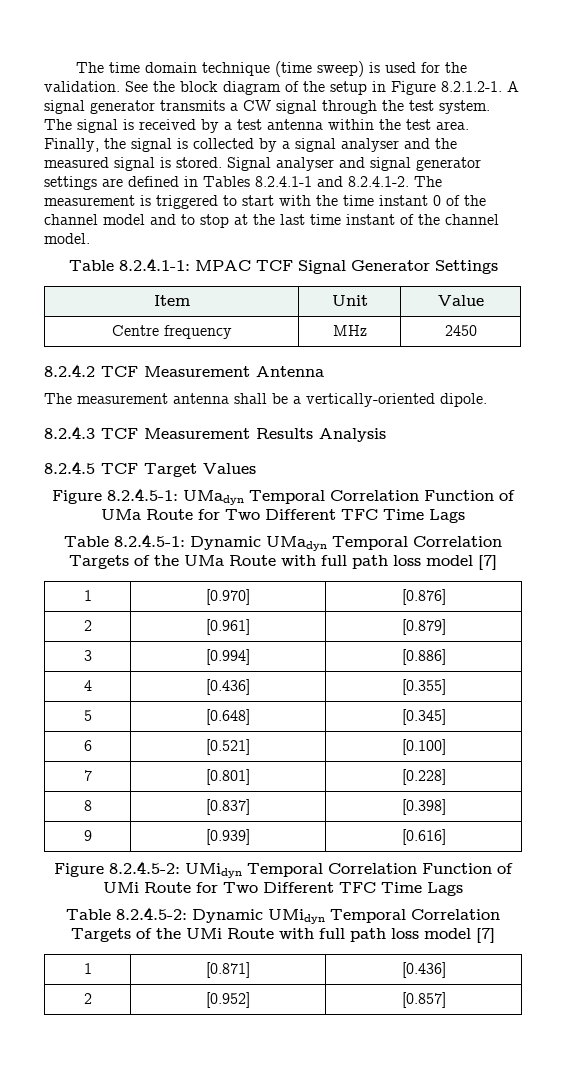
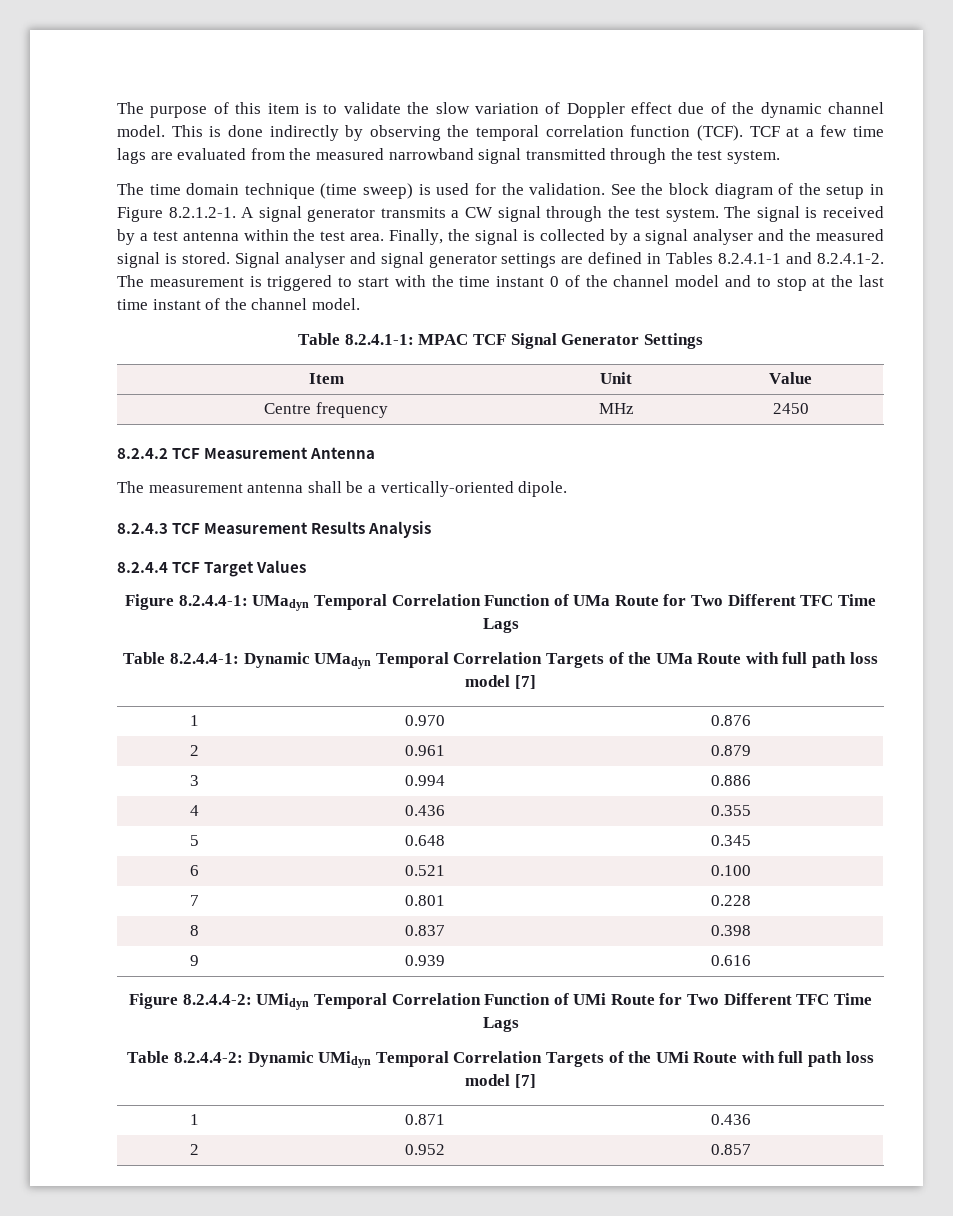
[76,62,105,73] The -> [117,102,885,118] [117,125,884,141] [117,148,781,164] [117,183,144,195] The purpose of this item is to validate the slow variation of Doppler effect due of the dynamic channel model. This is done indirectly by observing the temporal correlation function (TCF). TCF at a few time lags are evaluated from the measured narrowband signal transmitted through the test system. // The
[44,461,95,474] 8.2.4.5 -> [117,562,168,573] 8.2.4.4
[107,488,178,501] 8.2.4.5-1: -> [178,595,248,606] 8.2.4.4-1:
[114,534,185,547] 8.2.4.5-1: -> [169,653,239,664] 8.2.4.4-1:
[206,589,250,605] [401,589,446,605] [83,620,92,631] [206,619,250,635] [401,619,446,635] [0.970] | [0.876] // 2 | [0.961] | [0.879] -> [404,715,445,726] [710,715,751,726] [190,745,199,756] [404,745,445,756] [710,745,751,756] 0.970 | 0.876 // 2 | 0.961 | 0.879
[206,649,250,665] [401,649,446,665] [0.994] | [0.886] -> [404,775,445,786] [710,775,751,786] 0.994 | 0.886
[206,679,250,695] [401,679,446,695] [0.436] | [0.355] -> [404,805,445,816] [710,805,751,816] 0.436 | 0.355
[206,709,250,725] [401,709,446,725] [0.648] | [0.345] -> [404,835,445,846] [710,835,751,846] 0.648 | 0.345
[206,739,250,755] [401,739,446,755] [0.521] | [0.100] -> [404,865,445,876] [710,865,751,876] 0.521 | 0.100
[206,769,250,785] [401,769,446,785] [0.801] | [0.228] -> [404,895,445,906] [710,895,751,906] 0.801 | 0.228
[206,799,250,815] [401,799,446,815] [0.837] | [0.398] -> [404,925,445,936] [710,925,751,936] 0.837 | 0.398
[206,829,250,845] [401,829,446,845] [54,861,180,877] [0.939] | [0.616] // Figure 8.2.4.5-2: -> [404,955,445,966] [710,955,751,966] [129,993,252,1009] 0.939 | 0.616 // Figure 8.2.4.4-2:
[116,907,187,920] 8.2.4.5-2: -> [173,1052,243,1063] 8.2.4.4-2:
[206,962,250,978] [401,962,446,978] [83,993,92,1004] [206,992,250,1008] [401,992,446,1008] [0.871] | [0.436] // 2 | [0.952] | [0.857] -> [404,1114,445,1125] [710,1114,751,1125] [190,1144,199,1155] [404,1144,445,1155] [710,1144,751,1155] 0.871 | 0.436 // 2 | 0.952 | 0.857

